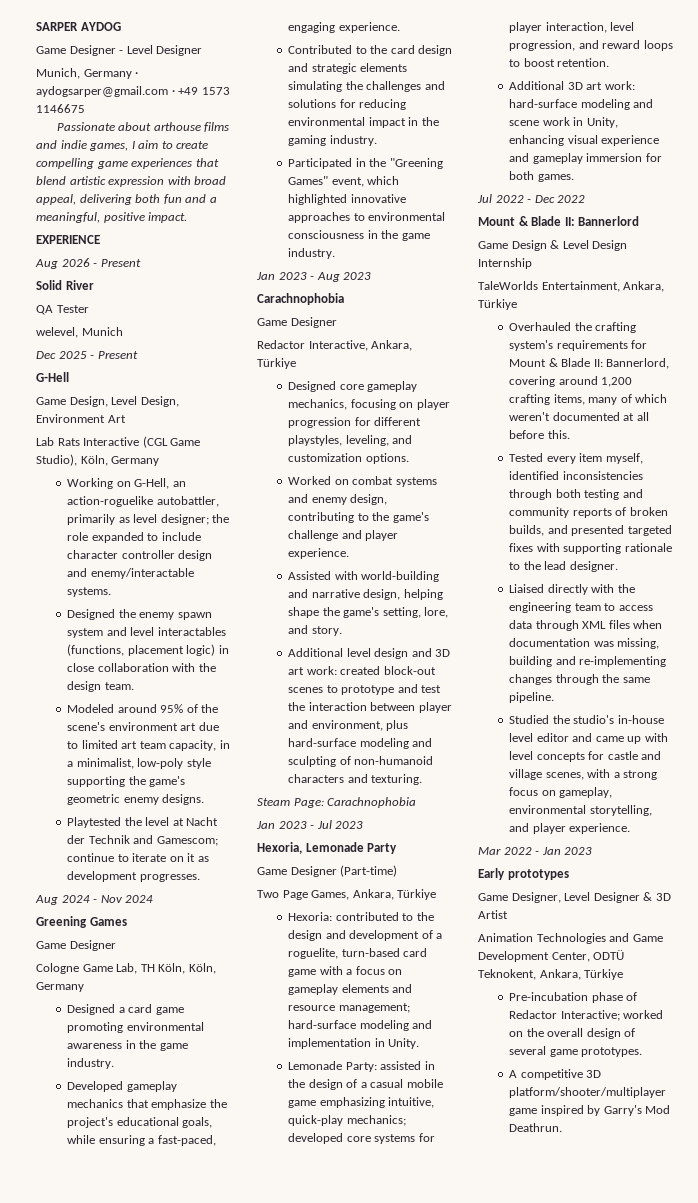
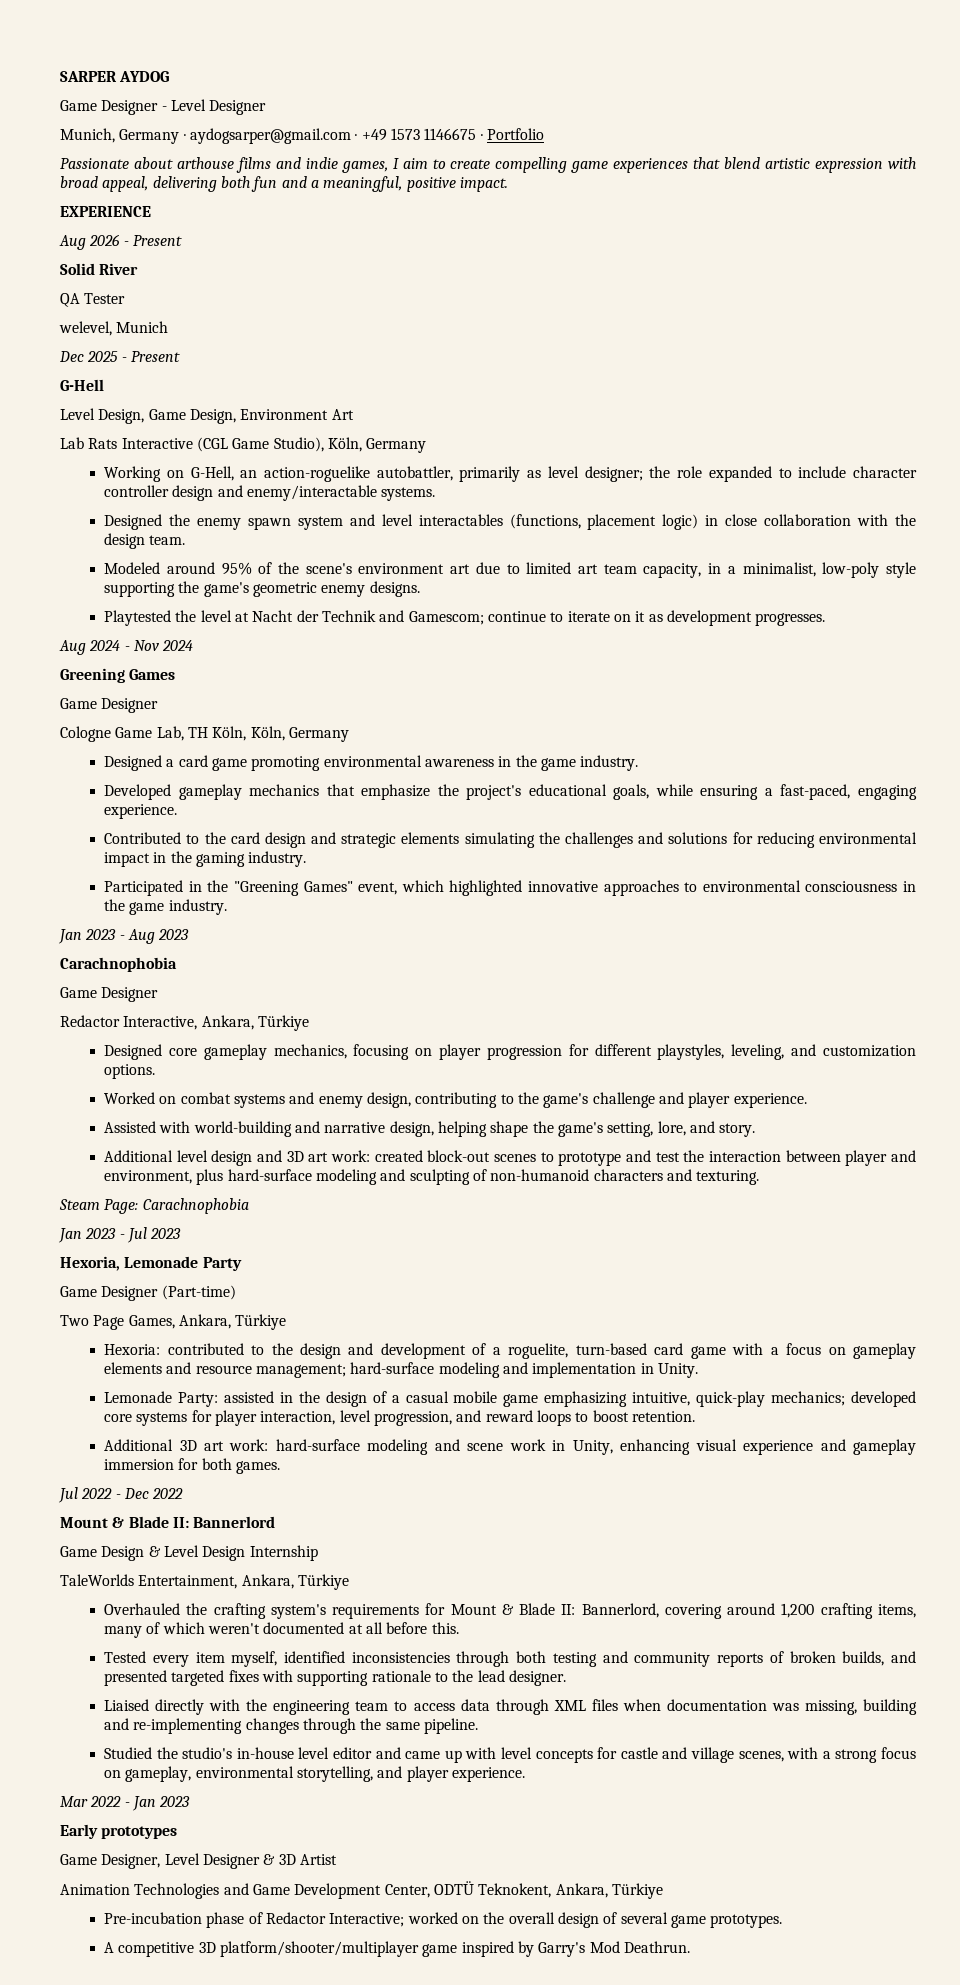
(85, 108) none -> [480,128,544,140] · Portfolio
[36,396,138,407] Game Design, Level -> [60,408,186,424] Level Design, Game

